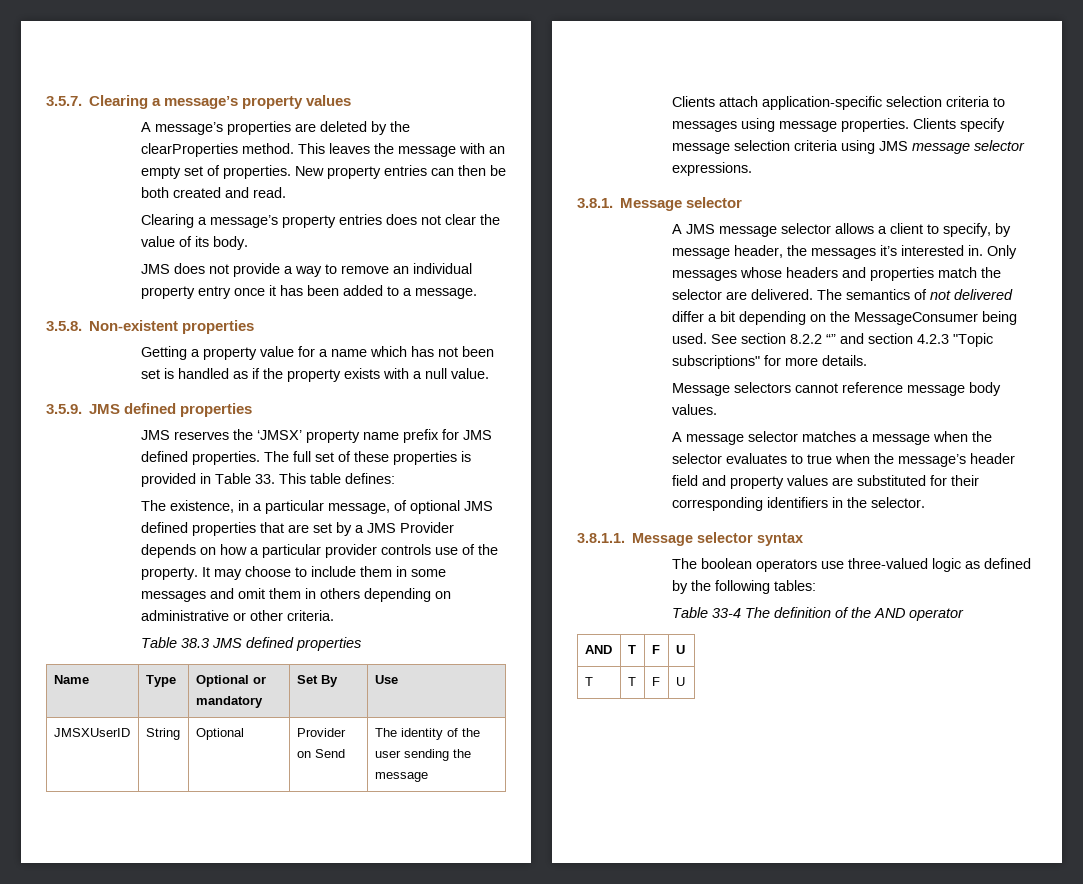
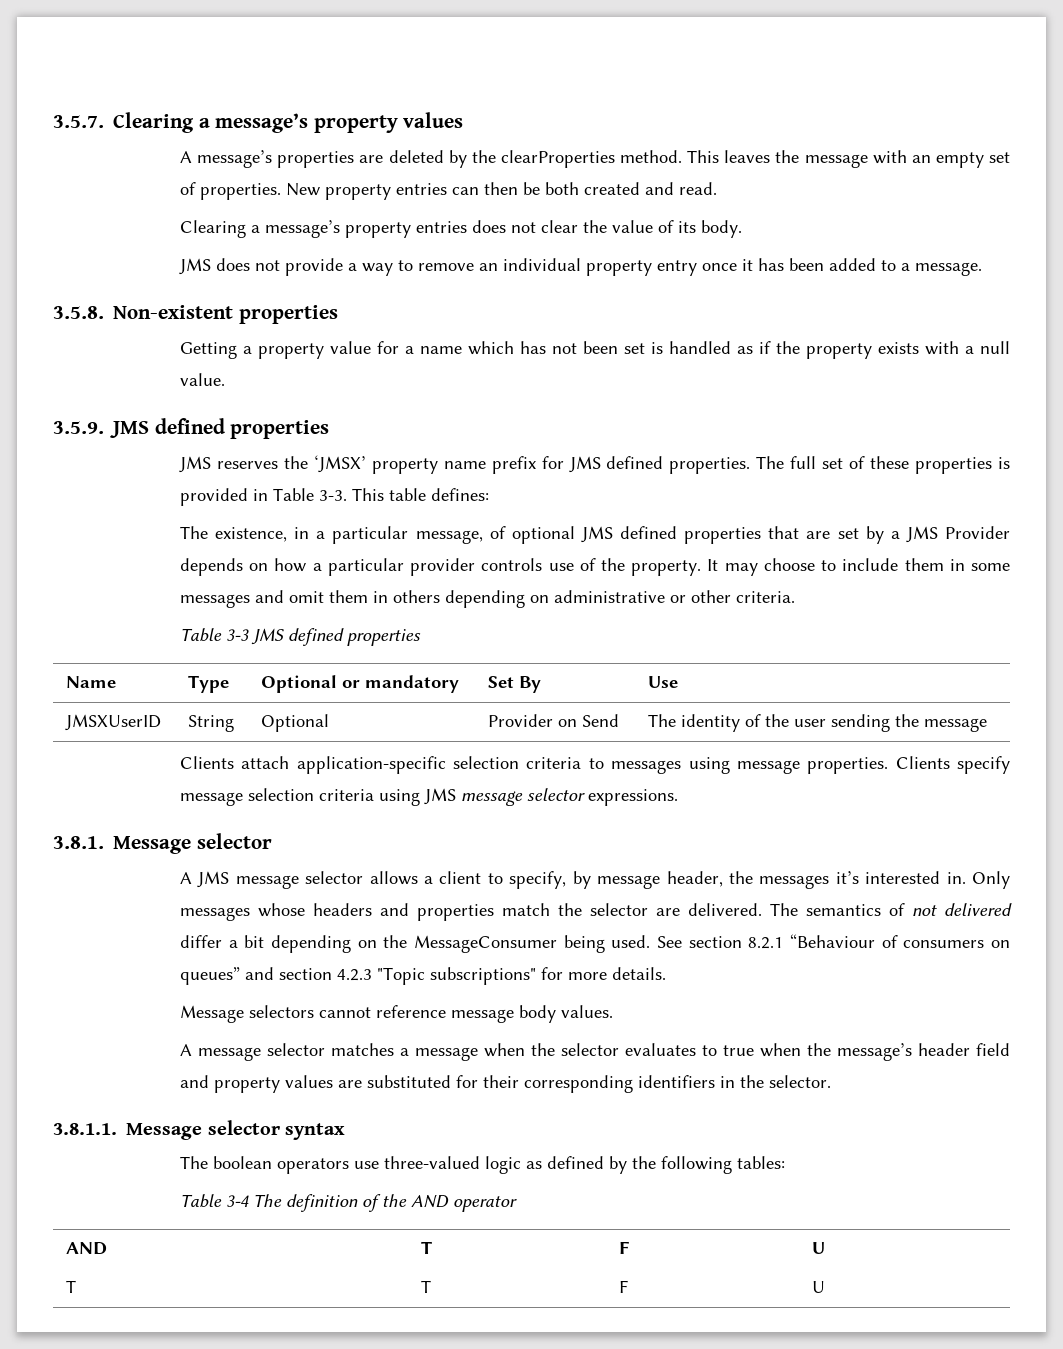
[254,474,275,484] 33. -> [319,490,348,501] 3-3.
[180,638,209,648] 38.3 -> [226,629,250,641] 3-3
[789,334,836,344] 8.2.2 “” -> [748,934,1010,949] [180,967,241,985] 8.2.1 “Behaviour of consumers on queues”
[711,608,741,618] 33-4 -> [226,1195,250,1207] 3-4

